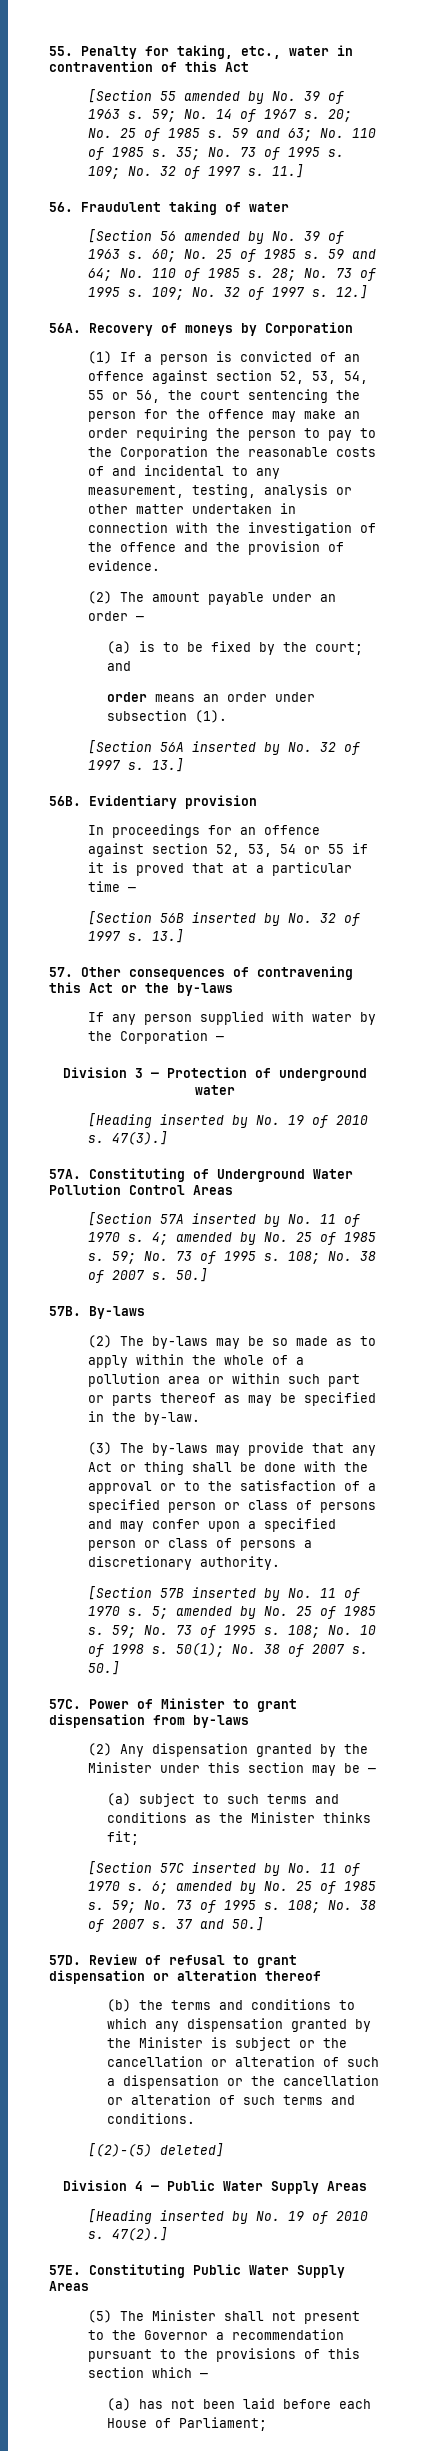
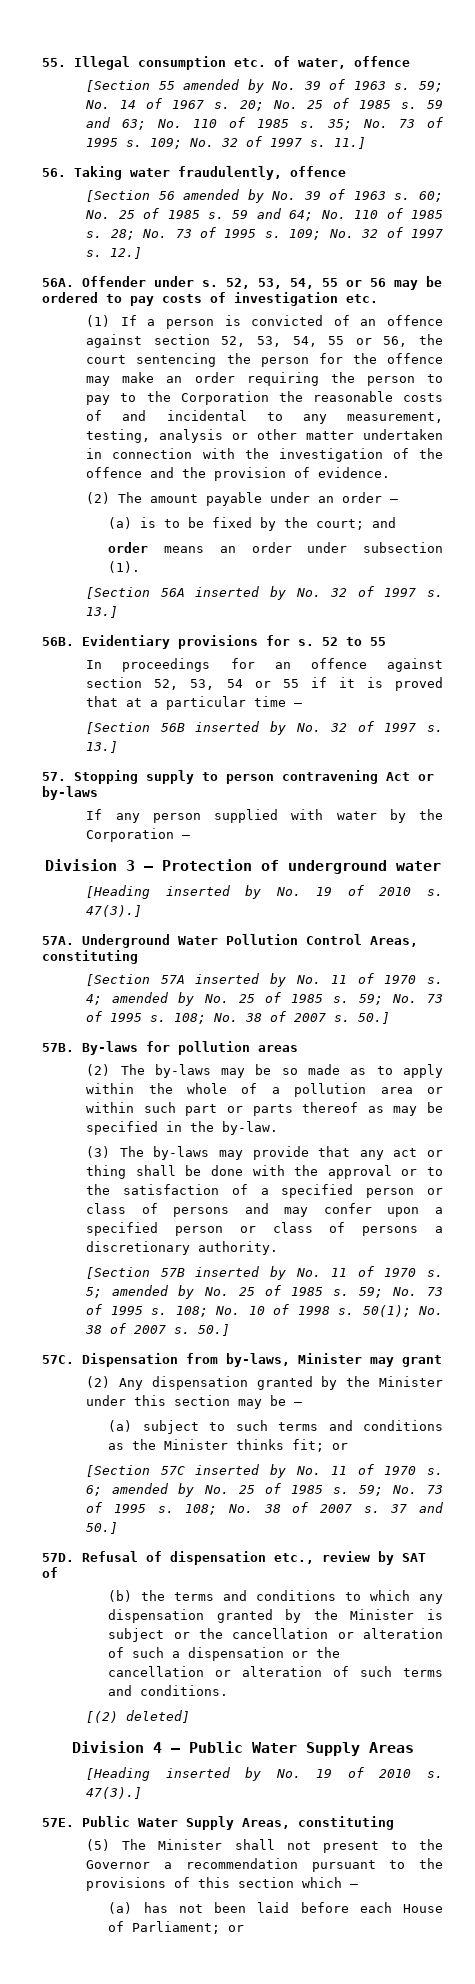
[81,45,353,59] [49,61,249,72] Penalty for taking, etc., water in contravention of this Act -> [74,56,410,70] Illegal consumption etc. of water, offence
[81,201,289,215] Fraudulent taking of water -> [74,166,346,180] Taking water fraudulently, offence
[89,322,353,336] Recovery of moneys by Corporation -> [82,276,442,290] [42,292,378,306] Offender under s. 52, 53, 54, 55 or 56 may be ordered to pay costs of investigation etc.
[185,795,257,809] provision -> [178,635,386,649] provisions for s. 52 to 55
[81,966,353,980] [49,982,169,993] Other consequences of contravening this Act or the -> [74,770,434,784] Stopping supply to person contravening Act or
[89,1168,209,1182] Constituting of -> (74, 940) none
[193,1185,233,1195] Areas -> [370,936,418,947] [42,950,138,964] Areas, constituting
(145, 1312) none -> [146,1041,298,1055] for pollution areas
[87,1462,112,1472] Act -> [393,1148,418,1157] act
[89,1698,297,1712] [49,1714,249,1728] Power of Minister to grant dispensation from by-laws -> [82,1353,442,1367] Dispensation from by-laws, Minister may grant
(140, 1838) none -> [332,1443,349,1450] or
[89,1954,297,1968] [49,1970,321,1984] Review of refusal to grant dispensation or alteration thereof -> [82,1551,426,1565] [42,1567,58,1578] Refusal of dispensation etc., review by SAT of
[87,2143,152,2157] [(2)-(5) -> [86,1711,119,1723] [(2)
[111,2227,168,2241] 47(2).] -> [86,1787,143,1799] 47(3).]
[89,2264,345,2278] [49,2281,89,2291] Constituting Public Water Supply Areas -> [82,1816,394,1830] Public Water Supply Areas, constituting
(268, 2424) none -> [228,1925,245,1932] or

